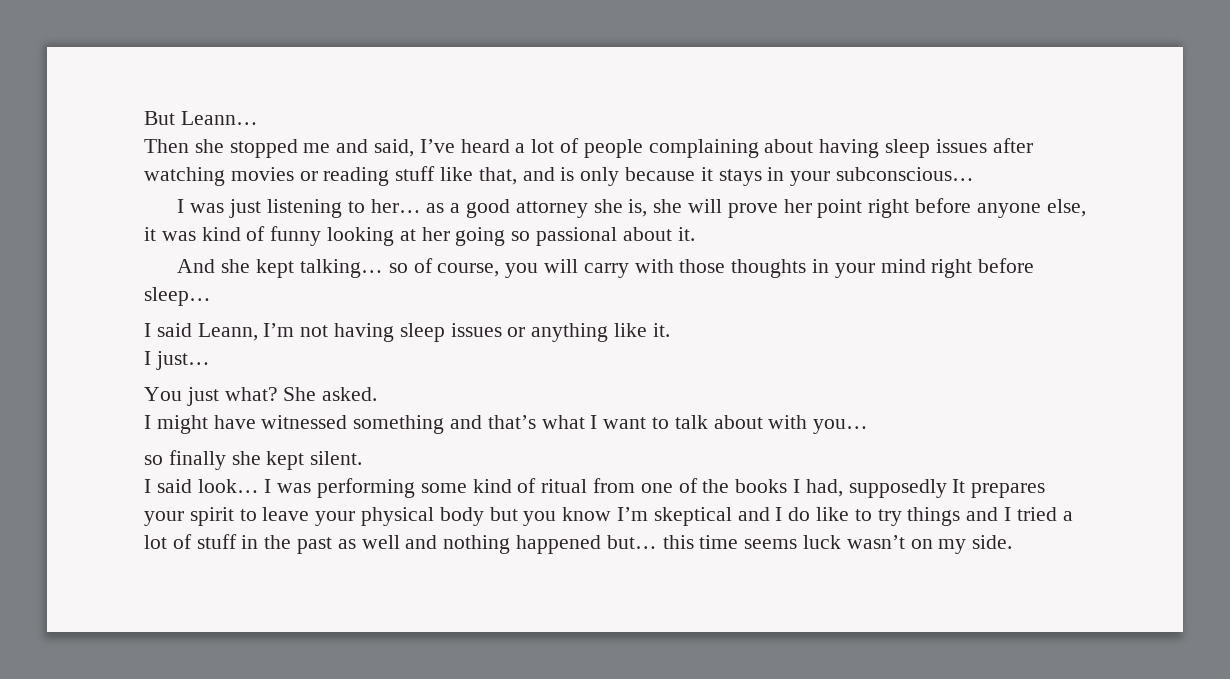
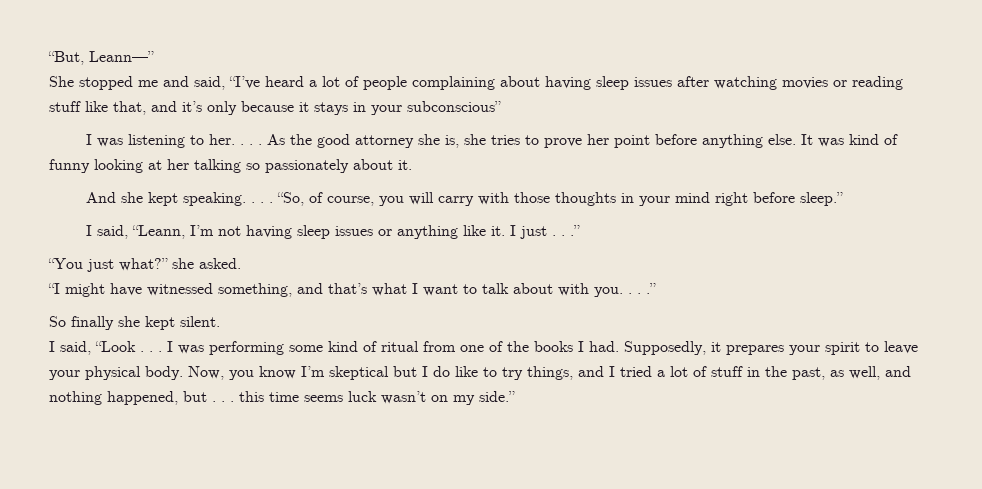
[144,111,258,125] [144,139,224,153] But Leann… // Then she -> [48,51,154,65] [49,76,74,87] “But, Leann—” // She
[419,139,455,153] I’ve -> [229,76,260,89] “I’ve
[560,167,575,181] is -> [182,101,202,112] it’s
[836,167,975,181] [177,199,262,218] subconscious… // I was just -> [407,101,501,112] [85,134,123,147] subconscious” // I was
[370,199,461,213] her… as a -> [208,134,312,145] her. . . . As the
[687,199,722,213] will -> [490,135,539,145] tries to
[868,198,1086,218] [144,227,156,241] right before anyone else, it -> [654,134,813,148] before anything else. It
[455,227,618,246] going so passional -> [194,159,349,173] talking so passionately
[299,259,408,278] talking… so -> [182,192,304,206] speaking. . . . “So,
[144,287,211,306] [144,323,258,341] sleep… // I said Leann, -> [799,192,843,206] [85,225,185,239] sleep.” // I said, “Leann,
[144,351,210,370] [144,387,317,406] // I just… // You just what? She -> [509,225,580,239] [48,258,194,272] I just . . .” // “You just what?” she
[144,415,151,429] I -> [48,283,60,294] “I
[353,415,445,434] something -> [218,283,292,297] something,
[813,419,869,434] [144,455,163,465] you… // so -> [594,283,656,297] [49,316,66,327] you. . . .” // So
[156,479,259,493] said look… -> [60,341,162,355] said, “Look . . .
[805,479,966,498] had, supposedly It -> [589,341,721,355] had. Supposedly, it
[439,507,518,526] body but -> [145,366,224,380] body. Now,
[737,507,770,521] and -> [393,366,417,377] but
[907,507,961,526] things -> [527,366,573,380] things,
[297,535,657,554] past as well and nothing happened but… -> [792,366,911,380] [49,391,234,405] past, as well, and nothing happened, but . . .
[972,535,1013,549] side. -> [479,391,515,402] side.”

